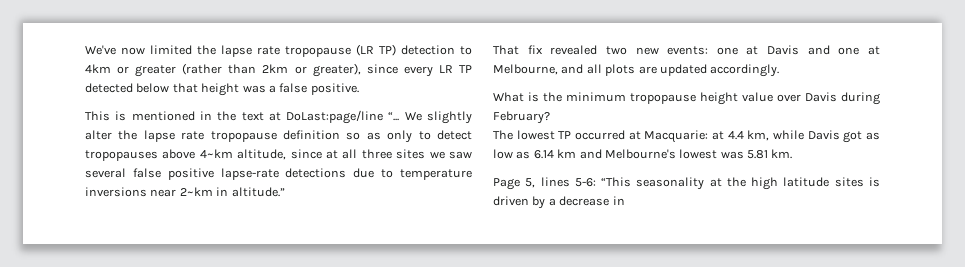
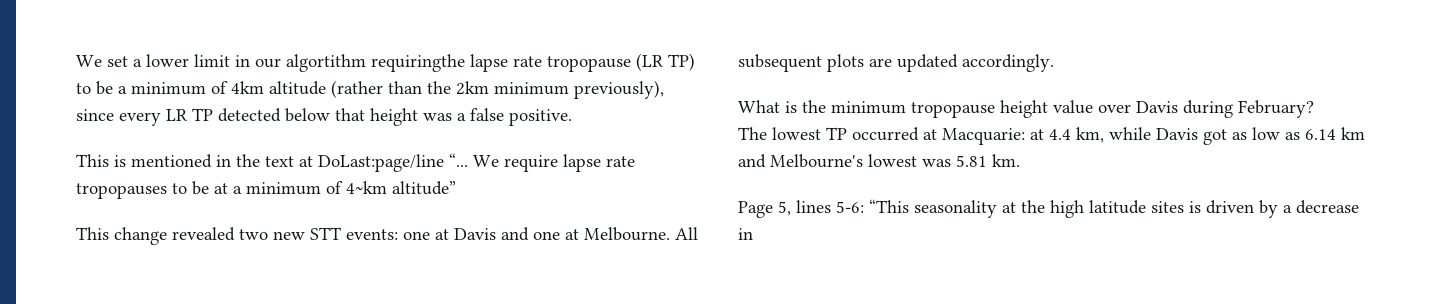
[85,45,216,55] We've now limited the -> [76,54,465,72] We set a lower limit in our algortithm requiringthe
[401,45,472,55] [85,63,361,77] detection to 4km or greater (rather than 2km or greater), -> [76,80,664,99] to be a minimum of 4km altitude (rather than the 2km minimum previously),
[427,111,473,124] [85,130,472,143] [85,149,472,161] [85,168,472,180] [85,187,285,197] [493,45,543,55] slightly alter the lapse rate tropopause definition so as only to detect tropopauses above 4~km altitude, since at all three sites we saw several false positive lapse-rate detections due to temperature inversions near 2~km in altitude.” // That fix -> [504,154,635,172] [76,181,456,199] [76,227,167,245] require lapse rate tropopauses to be at a minimum of 4~km altitude” // This change
(659, 51) none -> [310,227,341,240] STT
[493,64,602,75] Melbourne, and all -> [584,227,698,241] [738,54,822,72] Melbourne. All subsequent

